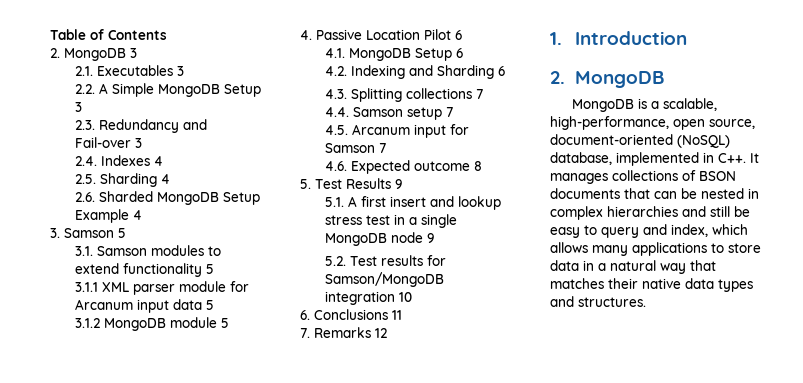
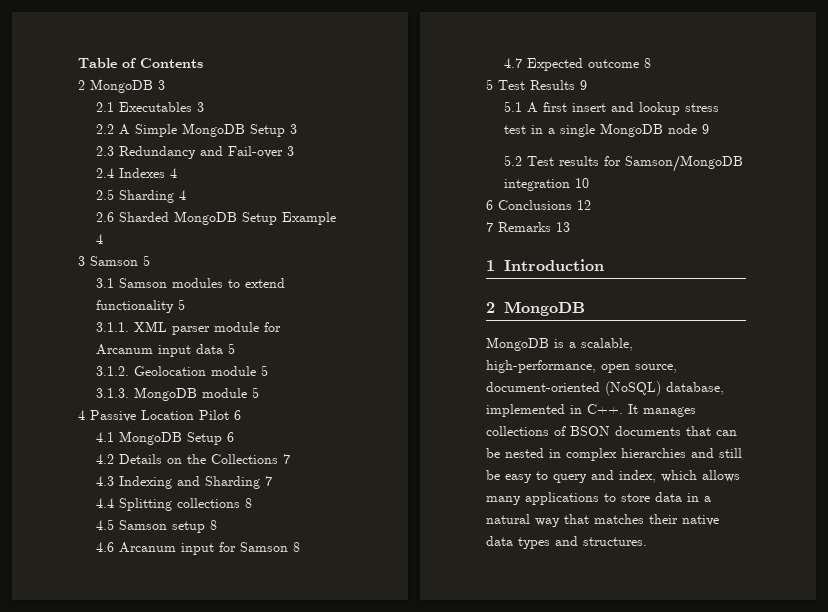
[50,48,60,58] 2. -> [78,80,85,90] 2
[74,66,93,76] 2.1. -> [96,102,115,112] 2.1
[74,84,95,94] 2.2. -> [96,124,115,134] 2.2
[74,120,95,130] 2.3. -> [96,146,115,156] 2.3
[74,156,97,166] 2.4. -> [96,168,115,178] 2.4
[74,174,96,184] 2.5. -> [96,189,115,200] 2.5
[74,192,95,202] 2.6. -> [96,212,115,222] 2.6
[50,228,60,238] 3. -> [78,256,85,266] 3
[74,246,93,256] 3.1. -> [96,278,115,288] 3.1
[74,282,98,292] 3.1.1 -> [96,322,130,332] 3.1.1.
[74,318,100,328] 3.1.2 -> [96,365,269,376] [96,388,130,398] 3.1.2. Geolocation module 5 // 3.1.3.
[300,30,312,40] 4. -> [78,410,85,420] 4
[324,48,345,58] 4.1. -> [96,432,115,442] 4.1
[324,65,505,79] [324,88,483,102] [324,107,453,120] [324,125,348,135] 4.2. Indexing and Sharding 6 // 4.3. Splitting collections 7 // 4.4. Samson setup 7 // 4.5. -> [96,454,291,464] [96,476,273,489] [96,498,253,511] [96,519,218,533] [96,542,115,552] 4.2 Details on the Collections 7 // 4.3 Indexing and Sharding 7 // 4.4 Splitting collections 8 // 4.5 Samson setup 8 // 4.6
[378,143,386,153] [324,161,347,171] 7 // 4.6. -> [293,542,301,552] [504,58,523,68] 8 // 4.7
[300,179,311,189] 5. -> [486,79,493,90] 5
[324,197,344,207] 5.1. -> [504,101,523,112] 5.1
[324,256,346,266] 5.2. -> [504,155,523,166] 5.2
[300,309,402,320] [300,327,387,338] [550,32,562,45] 6. Conclusions 11 // 7. Remarks 12 // 1. -> [486,200,591,210] [486,222,570,232] [486,260,495,271] 6 Conclusions 12 // 7 Remarks 13 // 1
[550,71,565,84] 2. -> [486,302,495,313] 2

